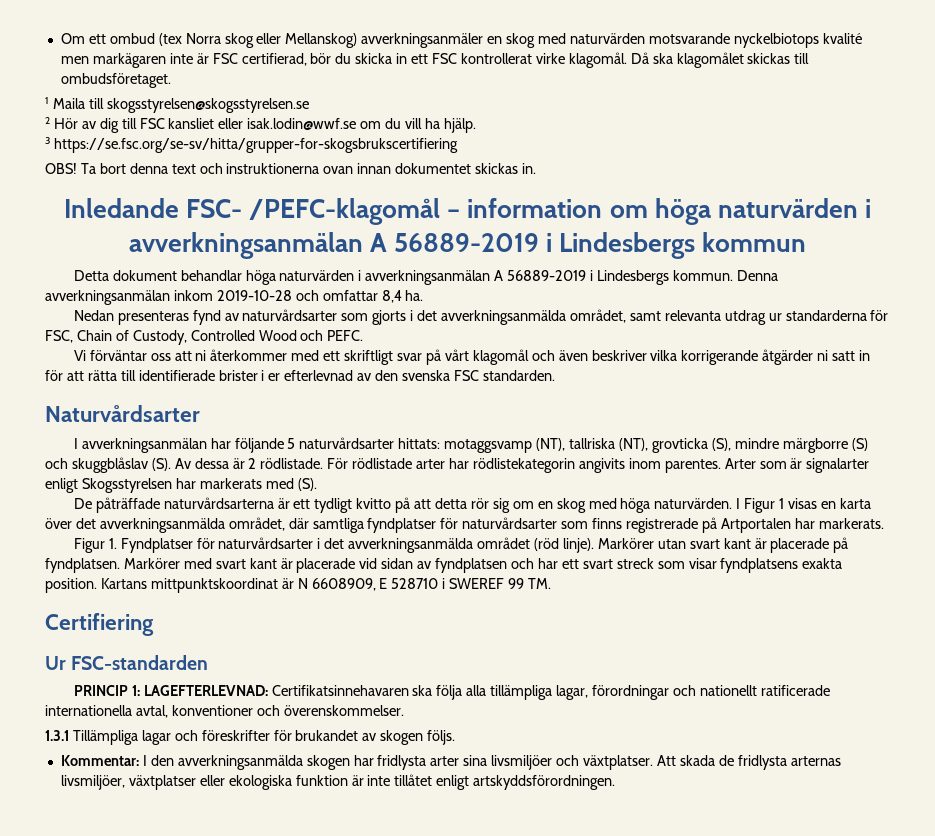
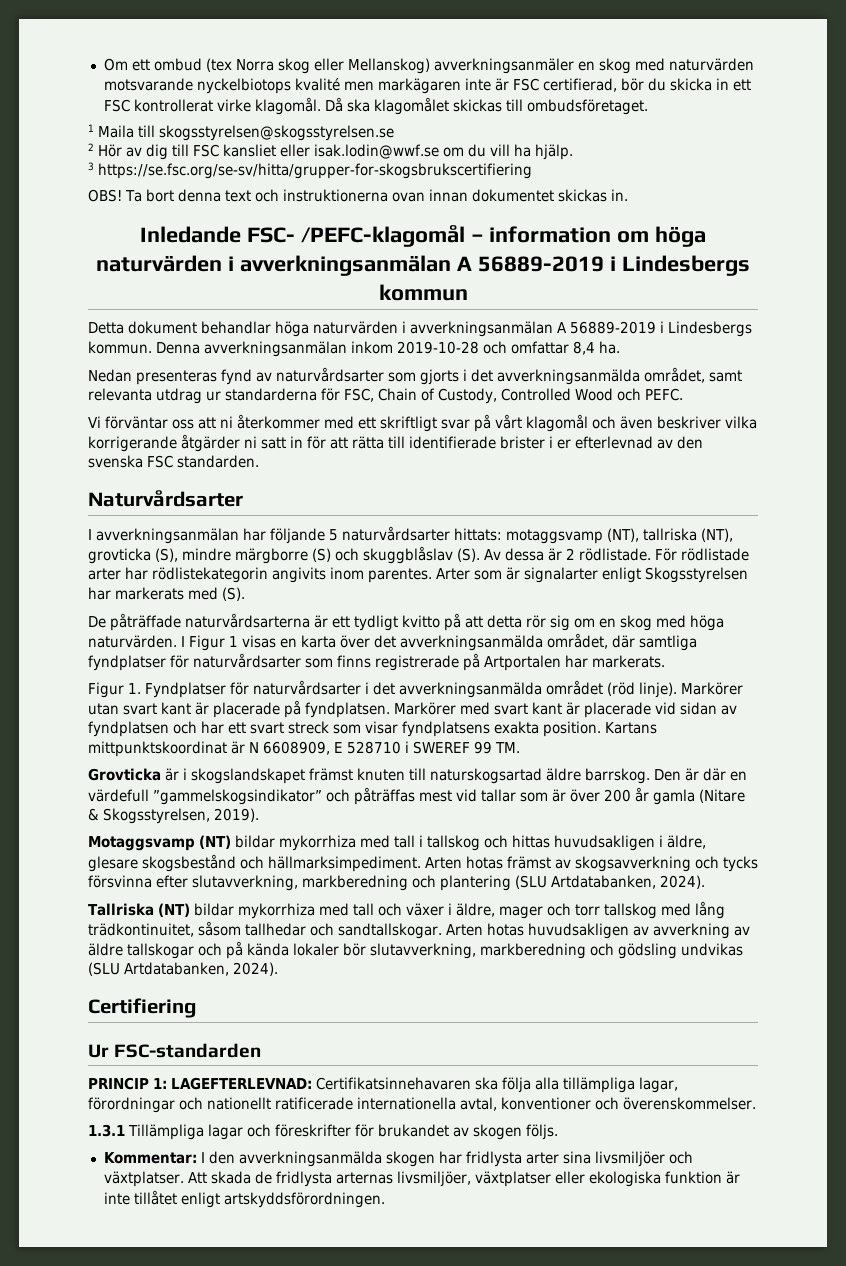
(552, 583) none -> [88,768,747,784] [88,787,745,805] [88,808,259,824] [88,835,706,851] [88,854,758,872] [88,875,705,891] [88,901,725,919] [88,921,750,939] [88,941,743,959] [88,962,278,976] // Grovticka är i skogslandskapet främst knuten till naturskogsartad äldre barrskog. Den är där en värdefull ”gammelskogsindikator” och påträffas mest vid tallar som är över 200 år gamla (Nitare & Skogsstyrelsen, 2019). // Motaggsvamp (NT) bildar mykorrhiza med tall i tallskog och hittas huvudsakligen i äldre, glesare skogsbestånd och hällmarksimpediment. Arten hotas främst av skogsavverkning och tycks försvinna efter slutavverkning, markberedning och plantering (SLU Artdatabanken, 2024). // Tallriska (NT) bildar mykorrhiza med tall och växer i äldre, mager och torr tallskog med lång trädkontinuitet, såsom tallhedar och sandtallskogar. Arten hotas huvudsakligen av avverkning av äldre tallskogar och på kända lokaler bör slutavverkning, markberedning och gödsling undvikas (SLU Artdatabanken, 2024).

